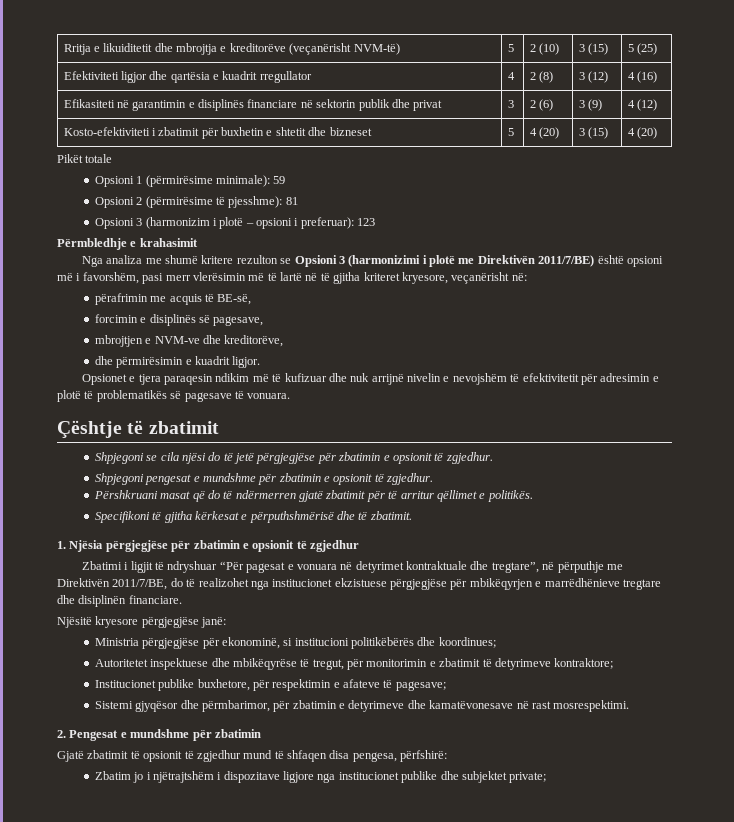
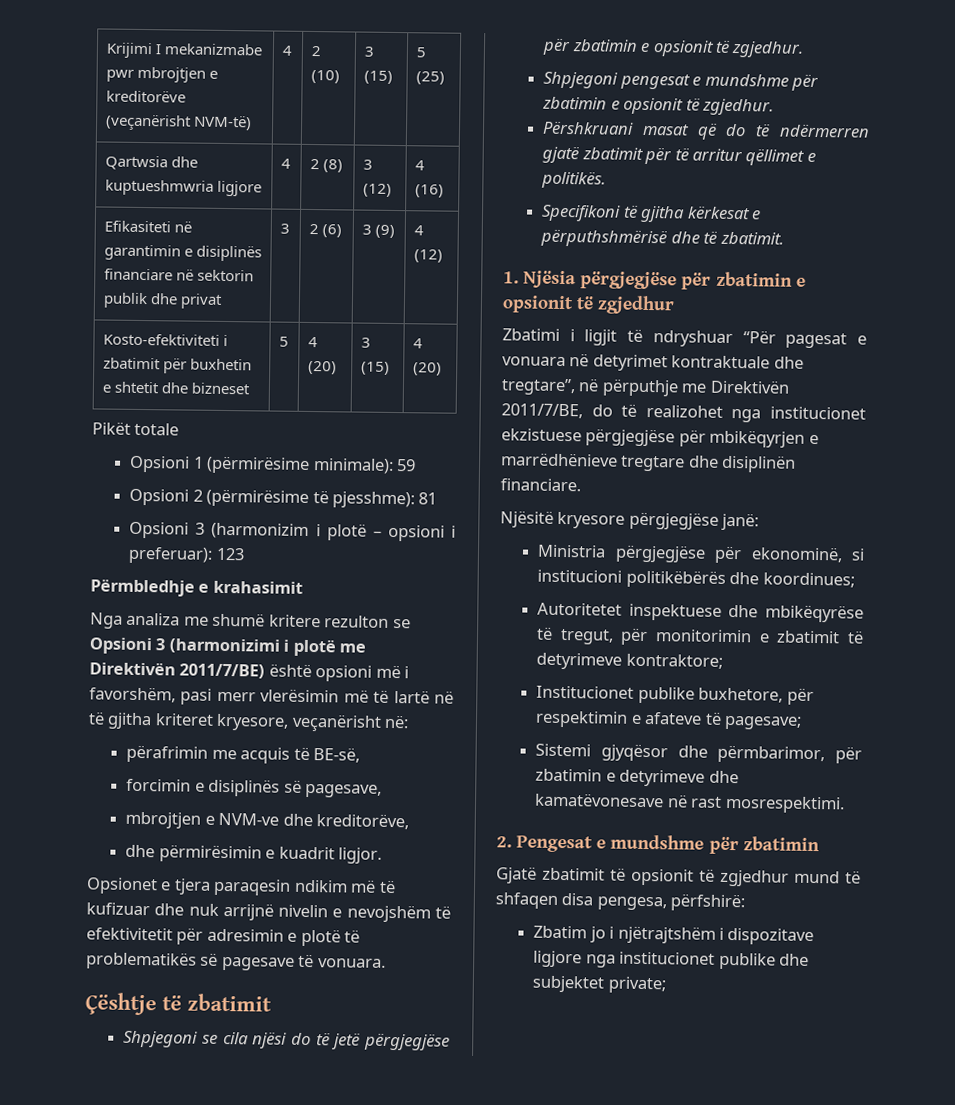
[63,43,218,55] Rritja e likuiditetit dhe mbrojtja -> [105,42,263,59] [105,66,206,83] Krijimi I mekanizmabe pwr mbrojtjen
[507,44,514,52] 5 -> [281,45,293,56] 4
[63,71,312,83] Efektiviteti ligjor dhe qartësia e kuadrit rregullator -> [104,155,198,171] [104,179,262,197] Qartwsia dhe kuptueshmwria ligjore

